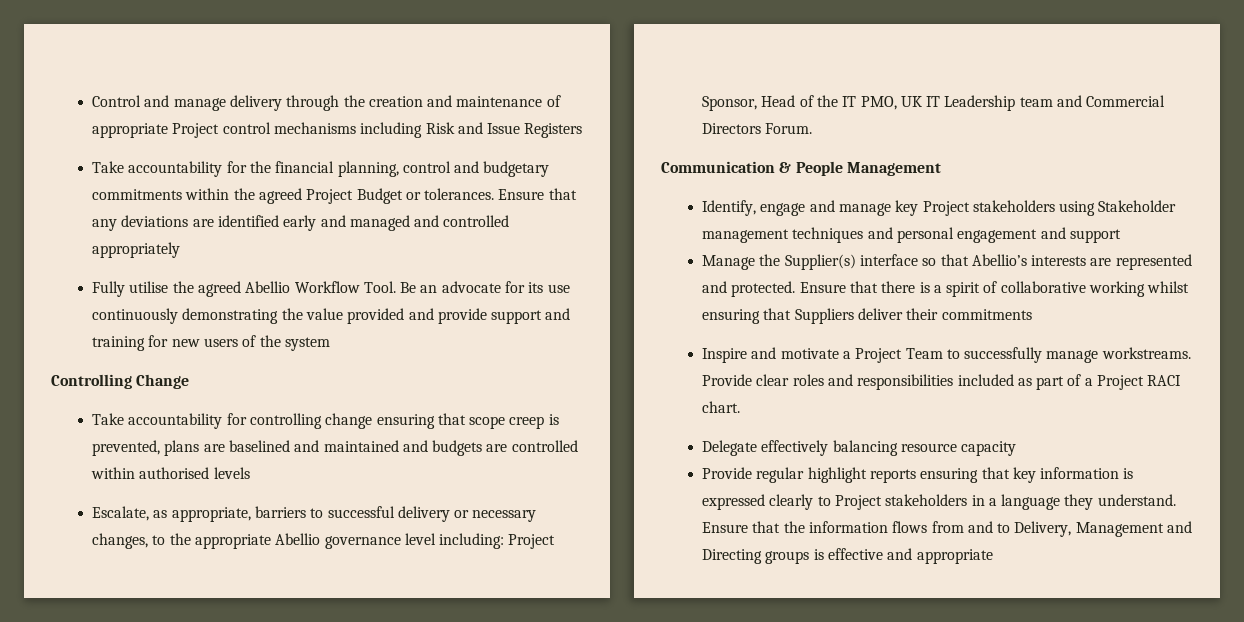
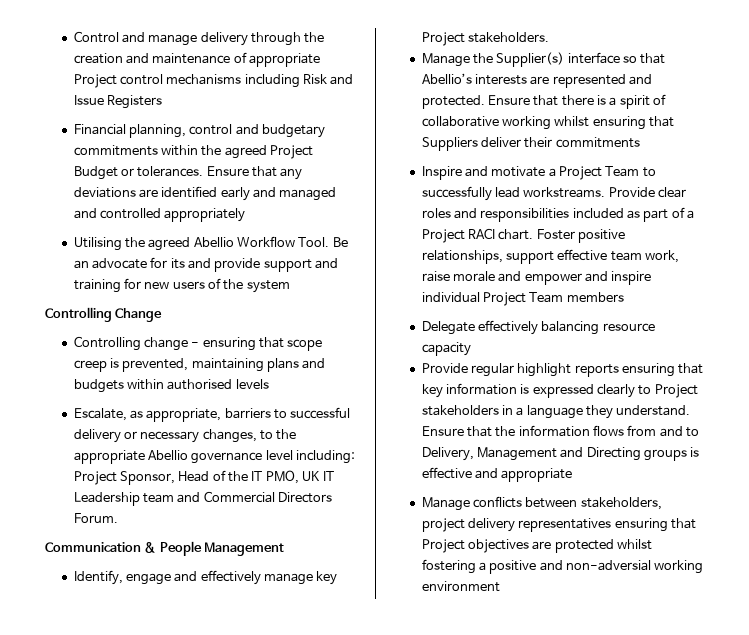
[91,161,335,177] Take accountability for the financial -> [73,124,126,135] Financial
[91,281,169,297] Fully utilise -> [73,237,122,251] Utilising
[547,284,570,293] [91,308,405,324] use continuously demonstrating the value provided -> (185, 263) none
[91,413,373,429] Take accountability for controlling change -> [73,336,200,351] Controlling change -
[164,440,578,456] plans are baselined and maintained and budgets are controlled -> [191,358,326,372] [73,379,124,393] maintaining plans and budgets
(835, 206) none -> [200,570,261,585] effectively
[972,200,1177,216] [701,227,1121,243] stakeholders using Stakeholder management techniques and personal engagement and support -> [467,32,549,43] stakeholders.
[1046,350,1099,363] manage -> [494,187,520,198] lead
(740, 407) none -> [536,229,626,243] [421,249,680,264] [421,271,652,285] [421,292,624,306] Foster positive relationships, support effective team work, raise morale and empower and inspire individual Project Team members
(993, 556) none -> [421,496,662,511] [421,518,697,532] [421,539,653,553] [421,559,704,574] [421,581,500,592] // Manage conflicts between stakeholders, project delivery representatives ensuring that Project objectives are protected whilst fostering a positive and non-adversial working environment

